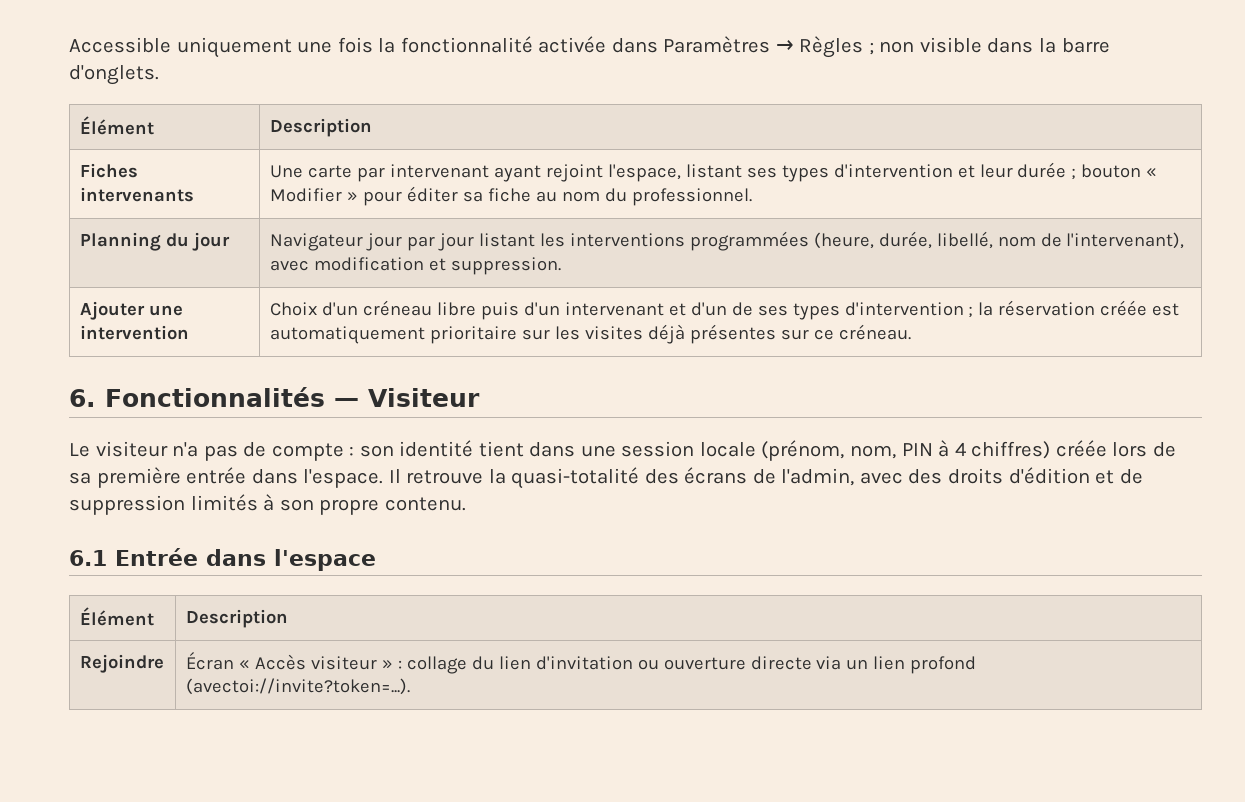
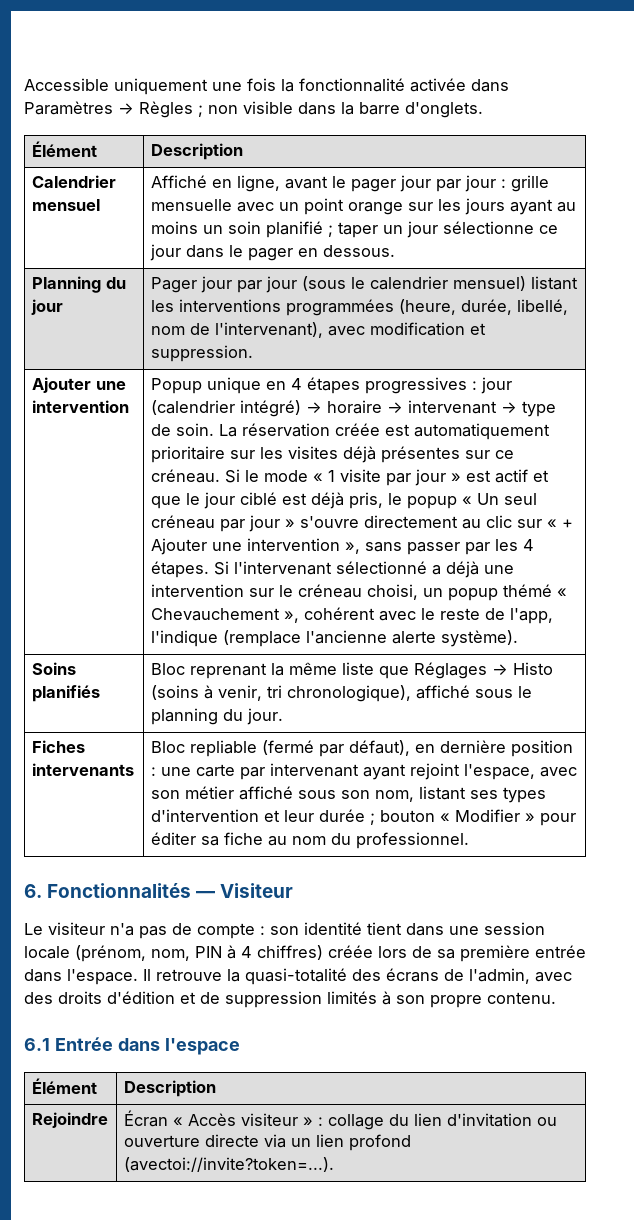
[79,163,138,178] [79,187,194,202] [269,165,303,178] Fiches intervenants | Une -> [31,175,116,188] [31,199,100,211] [150,175,549,192] [150,198,576,215] [150,221,558,238] [149,244,395,261] [31,276,126,293] [30,299,63,315] [150,276,578,293] [150,299,568,316] [150,322,486,338] [150,345,253,362] [31,377,126,393] [31,400,129,413] [150,377,512,394] [150,400,556,417] [150,423,550,440] [150,446,514,463] [150,469,549,486] [150,492,537,509] [150,515,573,532] [150,538,534,555] [150,561,514,578] [150,584,567,601] [150,607,553,624] [150,630,518,647] [31,662,76,675] [31,685,100,702] [150,662,553,679] [150,685,532,702] [150,708,283,725] [31,740,85,753] [31,763,134,776] [150,740,573,757] [150,767,191,776] Calendrier mensuel | Affiché en ligne, avant le pager jour par jour : grille mensuelle avec un point orange sur les jours ayant au moins un soin planifié ; taper un jour sélectionne ce jour dans le pager en dessous. // Planning du jour | Pager jour par jour (sous le calendrier mensuel) listant les interventions programmées (heure, durée, libellé, nom de l'intervenant), avec modification et suppression. // Ajouter une intervention | Popup unique en 4 étapes progressives : jour (calendrier intégré) → horaire → intervenant → type de soin. La réservation créée est automatiquement prioritaire sur les visites déjà présentes sur ce créneau. Si le mode « 1 visite par jour » est actif et que le jour ciblé est déjà pris, le popup « Un seul créneau par jour » s'ouvre directement au clic sur « + Ajouter une intervention », sans passer par les 4 étapes. Si l'intervenant sélectionné a déjà une intervention sur le créneau choisi, un popup thémé « Chevauchement », cohérent avec le reste de l'app, l'indique (remplace l'ancienne alerte système). // Soins planifiés | Bloc reprenant la même liste que Réglages → Histo (soins à venir, tri chronologique), affiché sous le planning du jour. // Fiches intervenants | Bloc repliable (fermé par défaut), en dernière position : une
(681, 173) none -> [539,767,577,777] [150,786,414,802] avec son métier affiché sous son nom,
[79,232,230,251] [269,231,1185,251] [269,257,561,275] [79,301,183,320] [79,325,189,340] [269,300,1180,320] [269,324,911,344] // Planning du jour | Navigateur jour par jour listant les interventions programmées (heure, durée, libellé, nom de l'intervenant), avec modification et suppression. // Ajouter une intervention | Choix d'un créneau libre puis d'un intervenant et d'un de ses types d'intervention ; la réservation créée est automatiquement prioritaire sur les visites déjà présentes sur ce créneau. -> (469, 840) none

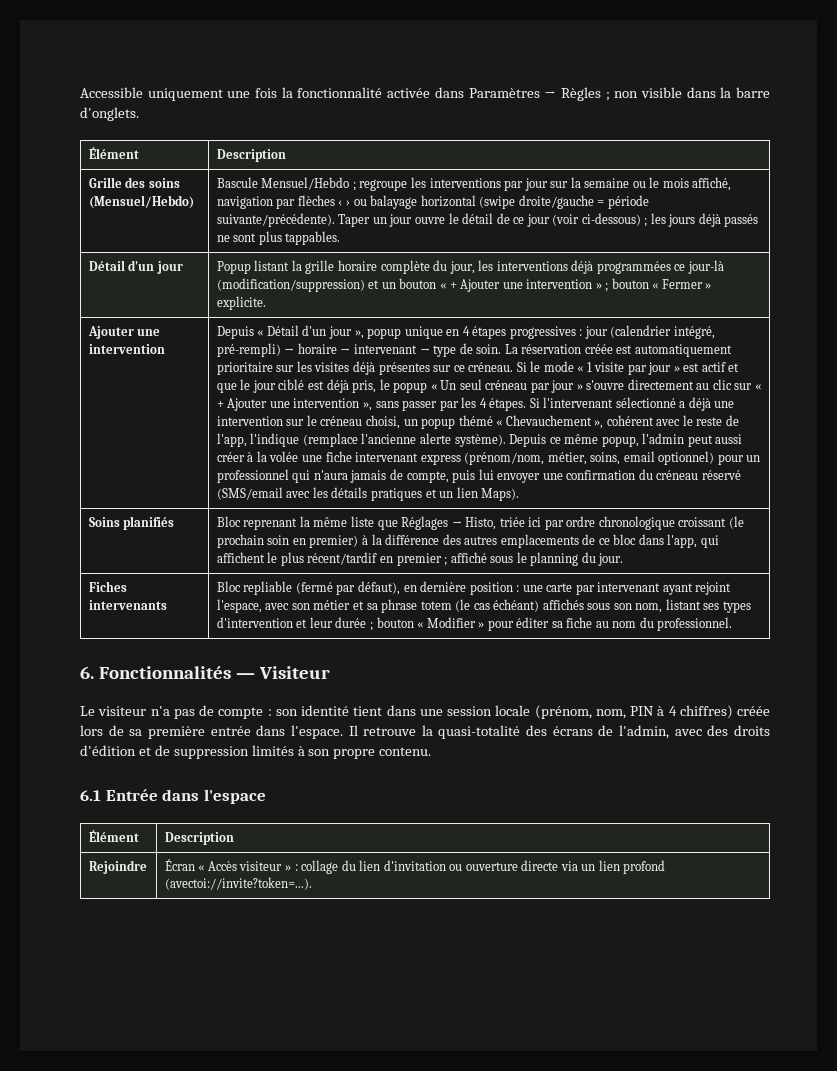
[31,175,116,188] [31,199,100,211] [150,175,549,192] [150,198,576,215] [150,221,558,238] [149,244,395,261] [31,276,126,293] [30,299,63,315] [150,276,578,293] [150,299,568,316] [150,322,486,338] [150,345,253,362] [31,377,126,393] [31,400,129,413] [150,378,202,394] Calendrier mensuel | Affiché en ligne, avant le pager jour par jour : grille mensuelle avec un point orange sur les jours ayant au moins un soin planifié ; taper un jour sélectionne ce jour dans le pager en dessous. // Planning du jour | Pager jour par jour (sous le calendrier mensuel) listant les interventions programmées (heure, durée, libellé, nom de l'intervenant), avec modification et suppression. // Ajouter une intervention | Popup -> [88,177,180,188] [88,195,194,209] [216,177,732,191] [216,195,649,209] [216,213,759,227] [216,231,341,245] [88,260,183,274] [216,260,724,274] [216,278,712,292] [216,296,266,310] [87,326,161,339] [88,344,165,354] [216,325,402,339] Grille des soins (Mensuel/Hebdo) | Bascule Mensuel/Hebdo ; regroupe les interventions par jour sur la semaine ou le mois affiché, navigation par flèches ‹ › ou balayage horizontal (swipe droite/gauche = période suivante/précédente). Taper un jour ouvre le détail de ce jour (voir ci-dessous) ; les jours déjà passés ne sont plus tappables. // Détail d'un jour | Popup listant la grille horaire complète du jour, les interventions déjà programmées ce jour-là (modification/suppression) et un bouton « + Ajouter une intervention » ; bouton « Fermer » explicite. // Ajouter une intervention | Depuis « Détail d'un jour », popup
[239,400,301,417] intégré) -> [673,326,715,339] [216,343,281,357] intégré, pré-rempli)
(518, 638) none -> [509,433,743,447] [216,451,761,465] [216,469,741,483] [216,487,520,501] Depuis ce même popup, l'admin peut aussi créer à la volée une fiche intervenant express (prénom/nom, métier, soins, email optionnel) pour un professionnel qui n'aura jamais de compte, puis lui envoyer une confirmation du créneau réservé (SMS/email avec les détails pratiques et un lien Maps).
[512,662,553,675] [150,685,411,702] Histo (soins à venir, tri chronologique), -> [465,516,744,530] [216,534,719,548] [216,552,448,566] Histo, triée ici par ordre chronologique croissant (le prochain soin en premier) à la différence des autres emplacements de ce bloc dans l'app, qui affichent le plus récent/tardif en premier ;
[238,786,293,800] affiché -> [352,599,584,613] et sa phrase totem (le cas échéant) affichés

